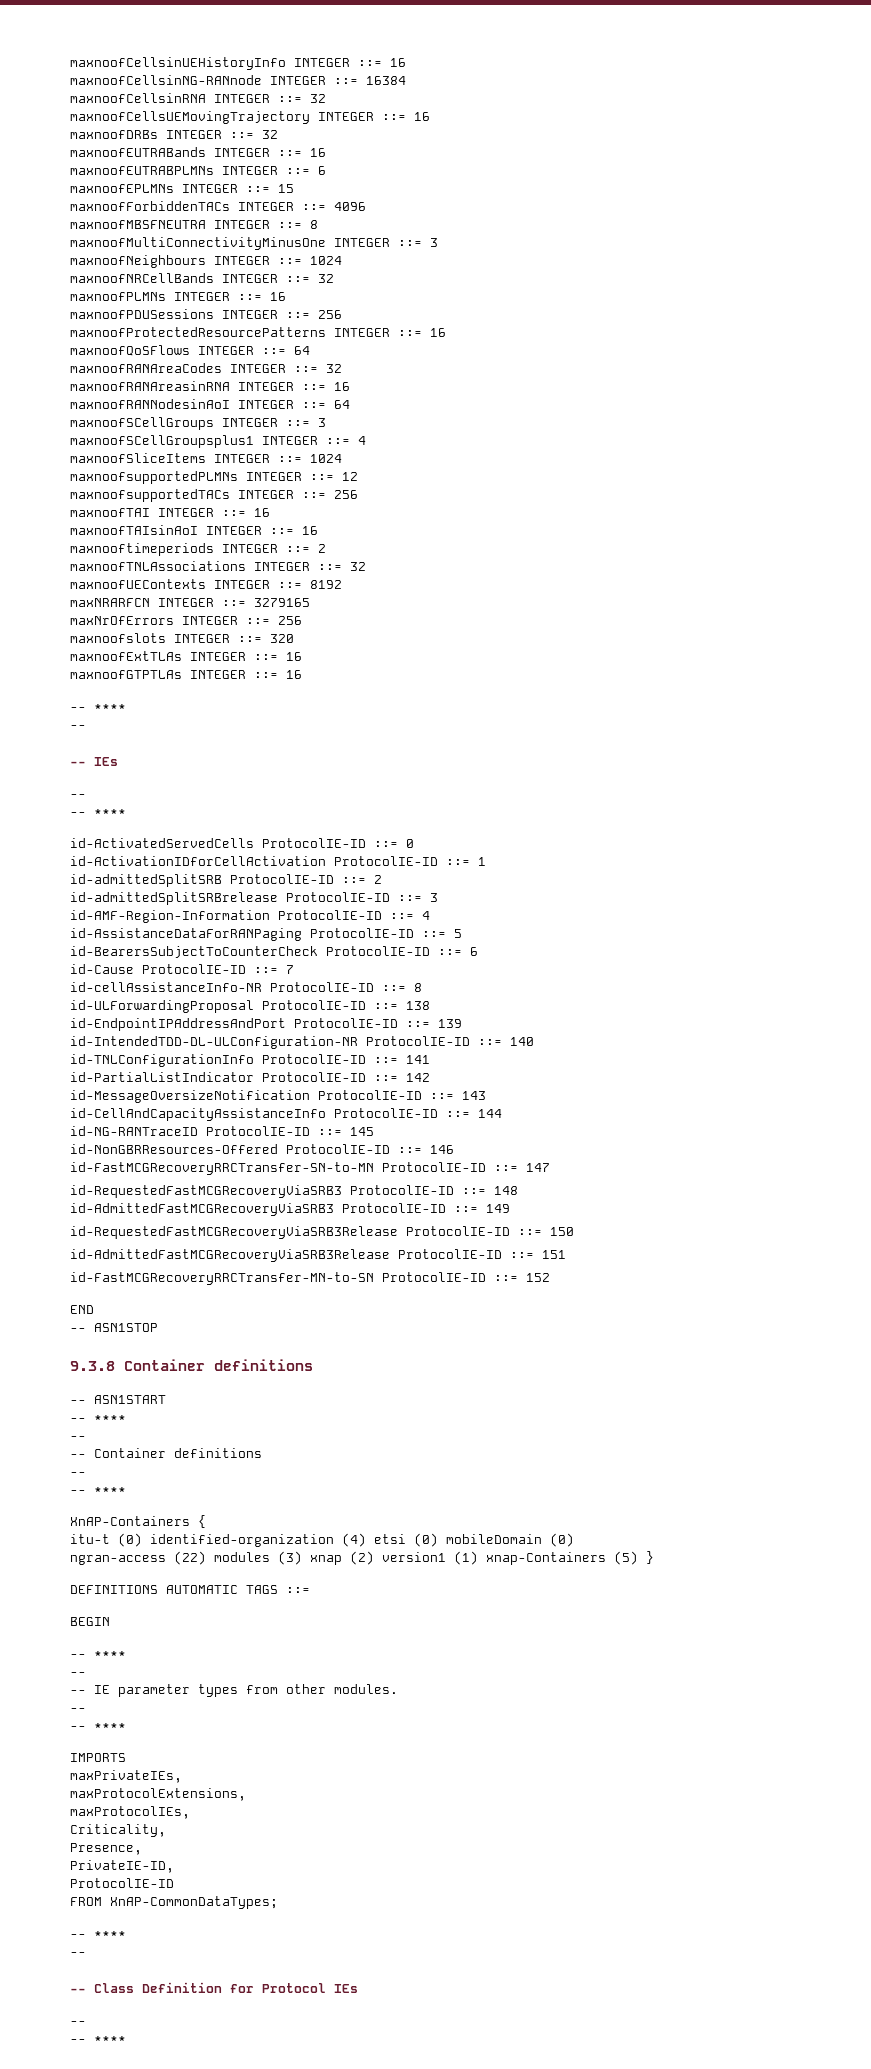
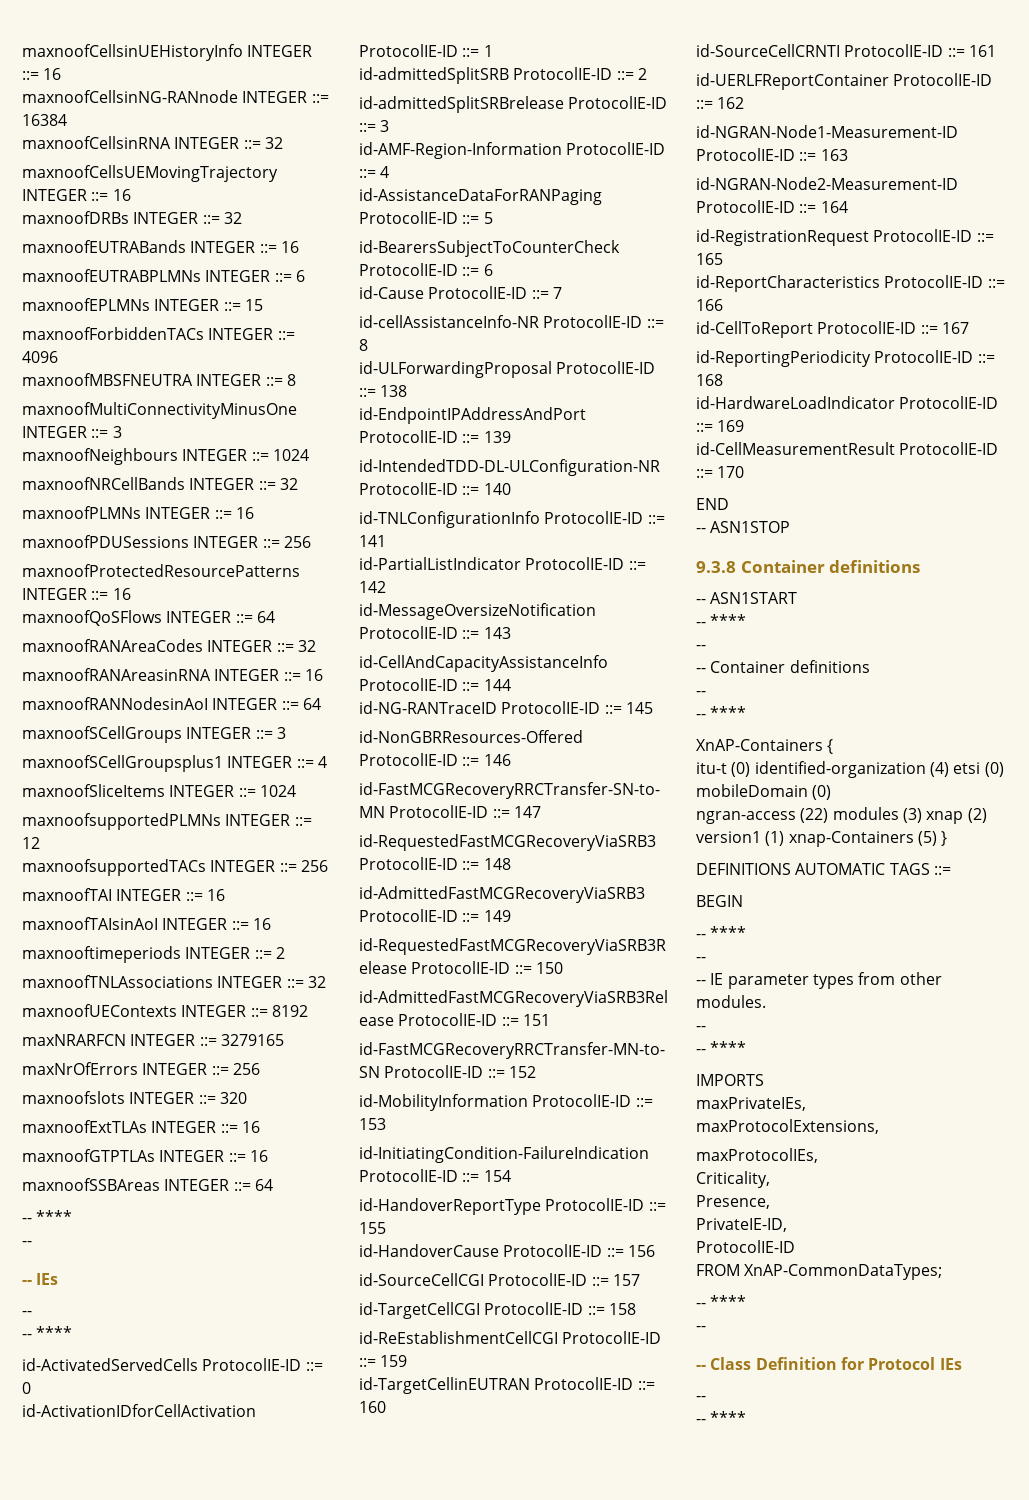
(302, 674) none -> [22,1178,273,1191] // maxnoofSSBAreas INTEGER ::= 64
(550, 1277) none -> [359,1094,653,1111] [359,1118,386,1130] [359,1146,649,1163] [359,1169,511,1182] [359,1198,666,1215] [359,1222,386,1234] [359,1244,655,1257] [359,1273,640,1286] [359,1302,636,1319] [359,1331,662,1344] [359,1355,408,1367] [359,1377,655,1394] [359,1401,386,1413] [696,44,996,57] [696,73,993,90] [696,97,745,109] [696,125,958,138] [696,148,848,161] [696,177,958,190] [696,200,848,213] [696,229,994,246] [696,253,723,265] [696,275,1005,292] [696,299,723,311] [696,321,969,338] [696,350,995,367] [696,374,723,386] [696,396,999,409] [696,420,745,432] [696,442,999,455] [696,466,745,478] // id-MobilityInformation ProtocolIE-ID ::= 153 // id-InitiatingCondition-FailureIndication ProtocolIE-ID ::= 154 // id-HandoverReportType ProtocolIE-ID ::= 155 // id-HandoverCause ProtocolIE-ID ::= 156 // id-SourceCellCGI ProtocolIE-ID ::= 157 // id-TargetCellCGI ProtocolIE-ID ::= 158 // id-ReEstablishmentCellCGI ProtocolIE-ID ::= 159 // id-TargetCellinEUTRAN ProtocolIE-ID ::= 160 // id-SourceCellCRNTI ProtocolIE-ID ::= 161 // id-UERLFReportContainer ProtocolIE-ID ::= 162 // id-NGRAN-Node1-Measurement-ID ProtocolIE-ID ::= 163 // id-NGRAN-Node2-Measurement-ID ProtocolIE-ID ::= 164 // id-RegistrationRequest ProtocolIE-ID ::= 165 // id-ReportCharacteristics ProtocolIE-ID ::= 166 // id-CellToReport ProtocolIE-ID ::= 167 // id-ReportingPeriodicity ProtocolIE-ID ::= 168 // id-HardwareLoadIndicator ProtocolIE-ID ::= 169 // id-CellMeasurementResult ProtocolIE-ID ::= 170

